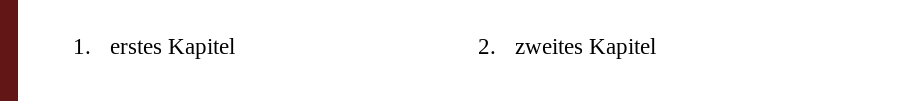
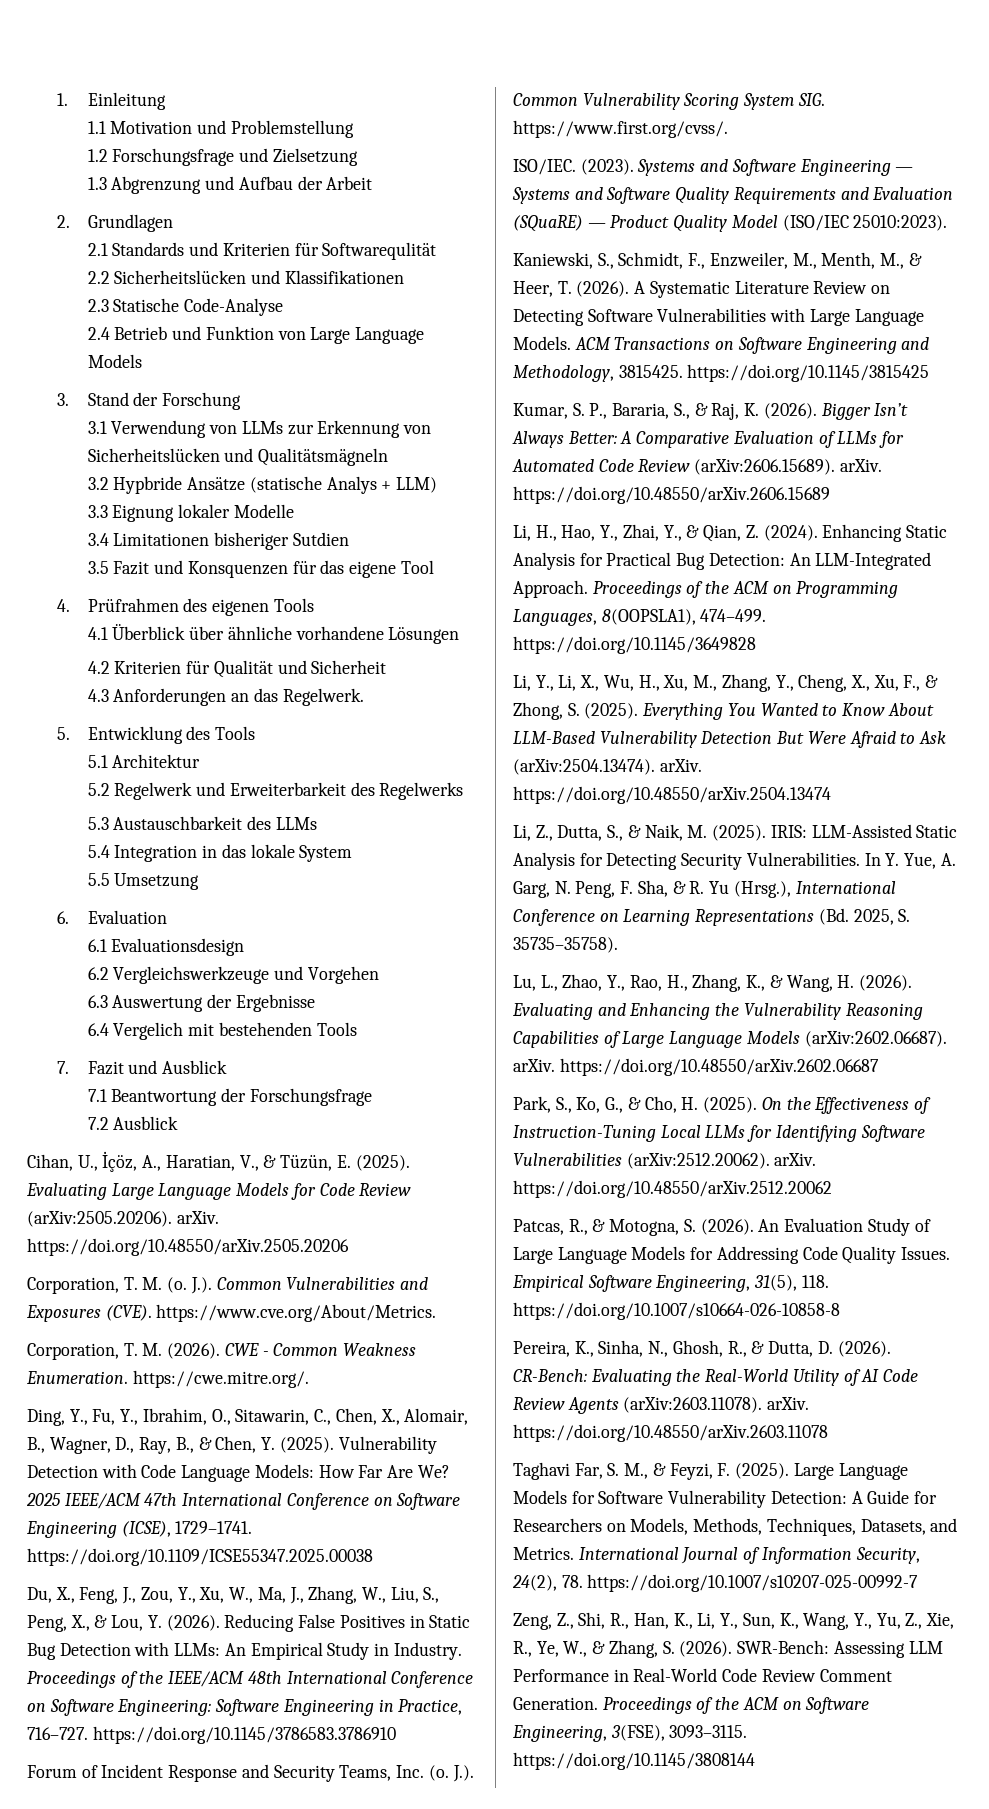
[109,38,235,59] [477,38,656,59] erstes Kapitel // 2. zweites Kapitel -> [87,92,166,110] [87,120,354,138] [87,148,358,166] [87,176,373,194] [57,214,173,232] [87,242,437,260] [87,270,404,284] [87,298,284,316] [87,326,424,344] [87,354,142,368] [57,392,242,410] [87,420,431,438] [87,448,389,466] [87,476,437,494] [87,504,294,522] [87,532,349,550] [87,560,434,578] [57,598,314,616] [87,624,460,644] [87,660,387,678] [87,688,364,706] [57,726,256,744] [87,754,201,768] [87,782,464,800] [87,816,317,830] [87,844,353,862] [87,873,200,890] [57,910,167,924] [87,938,245,956] [87,966,379,984] [87,994,315,1012] [87,1022,357,1040] [57,1060,228,1075] [87,1088,372,1106] [87,1116,179,1130] [27,1151,410,1172] [26,1183,412,1200] [27,1211,219,1227] [27,1238,349,1256] [27,1277,429,1294] [26,1304,437,1322] [27,1343,417,1360] [26,1370,309,1388] [27,1408,469,1426] [27,1436,437,1454] [27,1464,450,1482] [26,1493,461,1510] [26,1521,253,1538] [27,1548,373,1566] [27,1586,440,1604] [27,1614,471,1632] [27,1642,462,1660] [27,1671,474,1688] [27,1699,463,1716] [27,1726,396,1744] [27,1764,474,1782] [513,93,825,110] [513,120,728,138] [513,159,914,176] [512,187,954,204] [513,215,948,232] [513,252,922,269] [513,281,891,298] [513,308,924,326] [513,336,930,354] [513,364,930,382] [513,403,909,420] [512,431,905,448] [512,459,882,475] [513,486,830,504] [513,524,947,542] [513,552,932,570] [513,580,899,598] [513,609,767,626] [513,636,756,654] [513,674,939,692] [513,702,934,720] [513,731,947,748] [513,759,702,775] [513,786,831,804] [513,824,958,841] [513,852,956,870] [513,880,896,898] [513,908,911,926] [513,937,618,953] [513,974,912,992] [512,1003,923,1020] [513,1031,947,1048] [513,1058,879,1076] [513,1096,931,1114] [513,1125,925,1142] [513,1153,817,1169] [513,1180,832,1198] [513,1218,931,1236] [513,1246,951,1264] [512,1275,829,1292] [513,1302,840,1320] [513,1340,891,1357] [513,1369,919,1386] [513,1397,810,1414] [513,1424,828,1442] [513,1462,908,1480] [513,1490,938,1508] [513,1518,958,1536] [513,1547,920,1564] [512,1574,919,1592] [513,1612,955,1630] [513,1640,943,1658] [513,1668,892,1682] [513,1697,870,1714] [512,1725,748,1742] [513,1752,755,1770] Einleitung // 1.1 Motivation und Problemstellung // 1.2 Forschungsfrage und Zielsetzung // 1.3 Abgrenzung und Aufbau der Arbeit // 2. Grundlagen // 2.1 Standards und Kriterien für Softwarequlität // 2.2 Sicherheitslücken und Klassifikationen // 2.3 Statische Code-Analyse // 2.4 Betrieb und Funktion von Large Language Models // 3. Stand der Forschung // 3.1 Verwendung von LLMs zur Erkennung von Sicherheitslücken und Qualitätsmägneln // 3.2 Hypbride Ansätze (statische Analys + LLM) // 3.3 Eignung lokaler Modelle // 3.4 Limitationen bisheriger Sutdien // 3.5 Fazit und Konsquenzen für das eigene Tool // 4. Prüfrahmen des eigenen Tools // 4.1 Überblick über ähnliche vorhandene Lösungen // 4.2 Kriterien für Qualität und Sicherheit // 4.3 Anforderungen an das Regelwerk. // 5. Entwicklung des Tools // 5.1 Architektur // 5.2 Regelwerk und Erweiterbarkeit des Regelwerks // 5.3 Austauschbarkeit des LLMs // 5.4 Integration in das lokale System // 5.5 Umsetzung // 6. Evaluation // 6.1 Evaluationsdesign // 6.2 Vergleichswerkzeuge und Vorgehen // 6.3 Auswertung der Ergebnisse // 6.4 Vergelich mit bestehenden Tools // 7. Fazit und Ausblick // 7.1 Beantwortung der Forschungsfrage // 7.2 Ausblick // Cihan, U., İçöz, A., Haratian, V., & Tüzün, E. (2025). Evaluating Large Language Models for Code Review (arXiv:2505.20206). arXiv. https://doi.org/10.48550/arXiv.2505.20206 // Corporation, T. M. (o. J.). Common Vulnerabilities and Exposures (CVE). https://www.cve.org/About/Metrics. // Corporation, T. M. (2026). CWE - Common Weakness Enumeration. https://cwe.mitre.org/. // Ding, Y., Fu, Y., Ibrahim, O., Sitawarin, C., Chen, X., Alomair, B., Wagner, D., Ray, B., & Chen, Y. (2025). Vulnerability Detection with Code Language Models: How Far Are We? 2025 IEEE/ACM 47th International Conference on Software Engineering (ICSE), 1729–1741. https://doi.org/10.1109/ICSE55347.2025.00038 // Du, X., Feng, J., Zou, Y., Xu, W., Ma, J., Zhang, W., Liu, S., Peng, X., & Lou, Y. (2026). Reducing False Positives in Static Bug Detection with LLMs: An Empirical Study in Industry. Proceedings of the IEEE/ACM 48th International Conference on Software Engineering: Software Engineering in Practice, 716–727. https://doi.org/10.1145/3786583.3786910 // Forum of Incident Response and Security Teams, Inc. (o. J.). Common Vulnerability Scoring System SIG. https://www.first.org/cvss/. // ISO/IEC. (2023). Systems and Software Engineering — Systems and Software Quality Requirements and Evaluation (SQuaRE) — Product Quality Model (ISO/IEC 25010:2023). // Kaniewski, S., Schmidt, F., Enzweiler, M., Menth, M., & Heer, T. (2026). A Systematic Literature Review on Detecting Software Vulnerabilities with Large Language Models. ACM Transactions on Software Engineering and Methodology, 3815425. https://doi.org/10.1145/3815425 // Kumar, S. P., Bararia, S., & Raj, K. (2026). Bigger Isn’t Always Better: A Comparative Evaluation of LLMs for Automated Code Review (arXiv:2606.15689). arXiv. https://doi.org/10.48550/arXiv.2606.15689 // Li, H., Hao, Y., Zhai, Y., & Qian, Z. (2024). Enhancing Static Analysis for Practical Bug Detection: An LLM-Integrated Approach. Proceedings of the ACM on Programming Languages, 8(OOPSLA1), 474–499. https://doi.org/10.1145/3649828 // Li, Y., Li, X., Wu, H., Xu, M., Zhang, Y., Cheng, X., Xu, F., & Zhong, S. (2025). Everything You Wanted to Know About LLM-Based Vulnerability Detection But Were Afraid to Ask (arXiv:2504.13474). arXiv. https://doi.org/10.48550/arXiv.2504.13474 // Li, Z., Dutta, S., & Naik, M. (2025). IRIS: LLM-Assisted Static Analysis for Detecting Security Vulnerabilities. In Y. Yue, A. Garg, N. Peng, F. Sha, & R. Yu (Hrsg.), International Conference on Learning Representations (Bd. 2025, S. 35735–35758). // Lu, L., Zhao, Y., Rao, H., Zhang, K., & Wang, H. (2026). Evaluating and Enhancing the Vulnerability Reasoning Capabilities of Large Language Models (arXiv:2602.06687). arXiv. https://doi.org/10.48550/arXiv.2602.06687 // Park, S., Ko, G., & Cho, H. (2025). On the Effectiveness of Instruction-Tuning Local LLMs for Identifying Software Vulnerabilities (arXiv:2512.20062). arXiv. https://doi.org/10.48550/arXiv.2512.20062 // Patcas, R., & Motogna, S. (2026). An Evaluation Study of Large Language Models for Addressing Code Quality Issues. Empirical Software Engineering, 31(5), 118. https://doi.org/10.1007/s10664-026-10858-8 // Pereira, K., Sinha, N., Ghosh, R., & Dutta, D. (2026). CR-Bench: Evaluating the Real-World Utility of AI Code Review Agents (arXiv:2603.11078). arXiv. https://doi.org/10.48550/arXiv.2603.11078 // Taghavi Far, S. M., & Feyzi, F. (2025). Large Language Models for Software Vulnerability Detection: A Guide for Researchers on Models, Methods, Techniques, Datasets, and Metrics. International Journal of Information Security, 24(2), 78. https://doi.org/10.1007/s10207-025-00992-7 // Zeng, Z., Shi, R., Han, K., Li, Y., Sun, K., Wang, Y., Yu, Z., Xie, R., Ye, W., & Zhang, S. (2026). SWR-Bench: Assessing LLM Performance in Real-World Code Review Comment Generation. Proceedings of the ACM on Software Engineering, 3(FSE), 3093–3115. https://doi.org/10.1145/3808144

